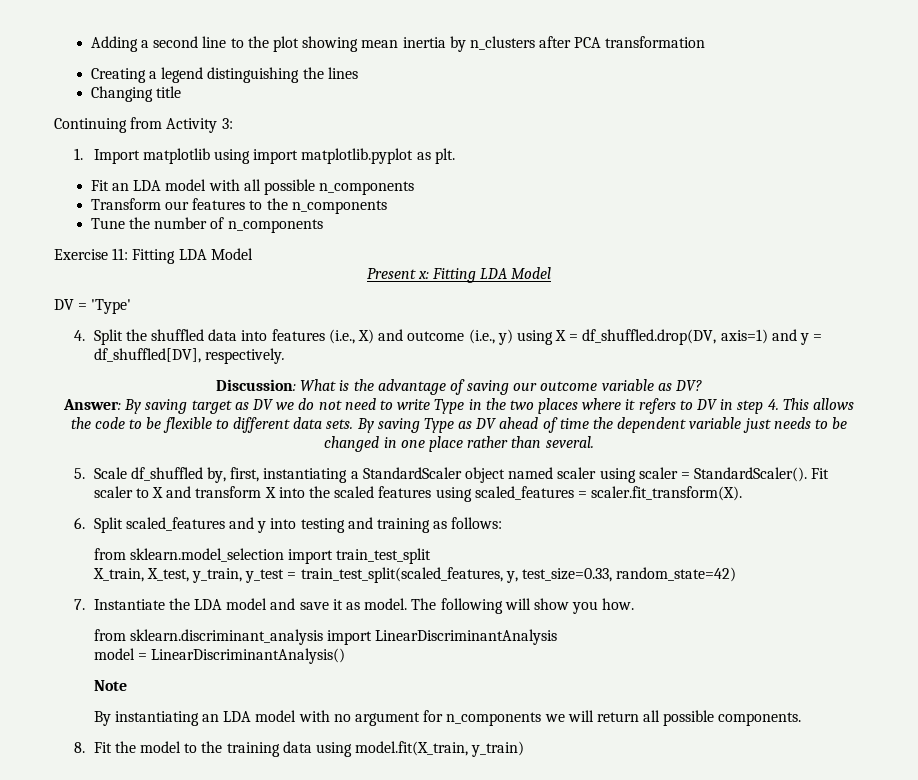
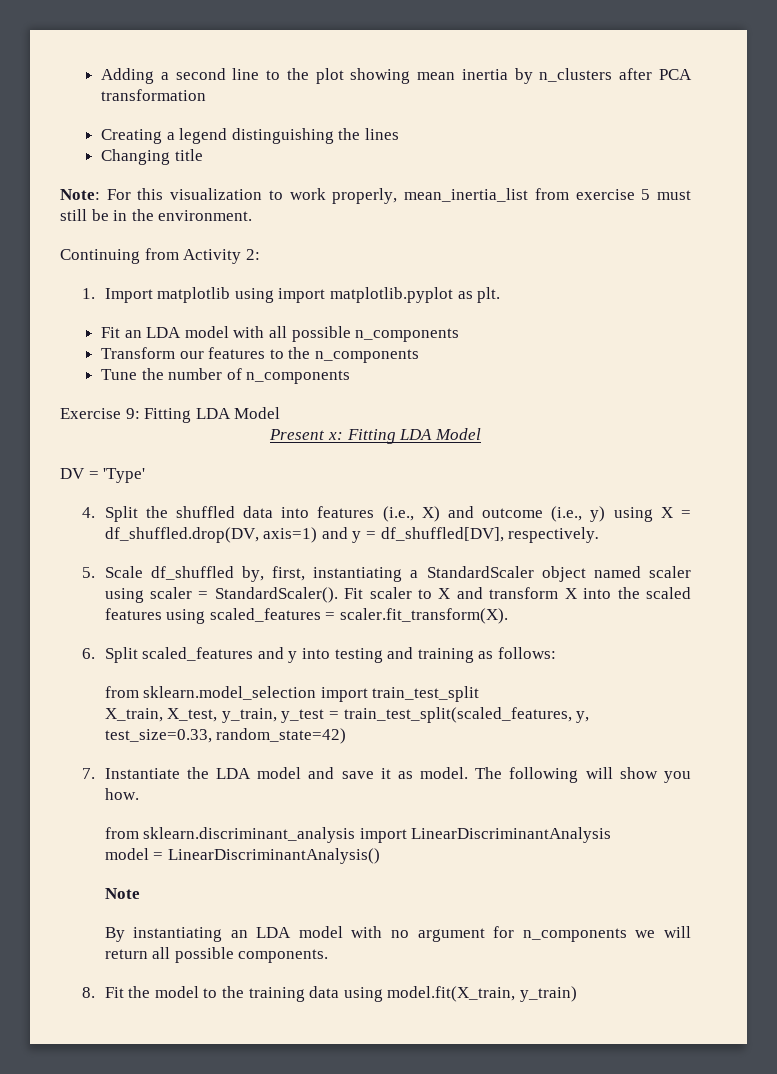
(182, 92) none -> [60,188,692,204] [60,209,253,221] // Note: For this visualization to work properly, mean_inertia_list from exercise 5 must still be in the environment.
[221,118,233,129] 3: -> [245,249,260,260] 2:
[112,248,129,260] 11: -> [125,408,140,419] 9:
[215,379,703,395] [63,398,854,414] [70,417,848,433] [324,436,594,452] // Discussion: What is the advantage of saving our outcome variable as DV? // Answer: By saving target as DV we do not need to write Type in the two places where it refers to DV in step 4. This allows the code to be flexible to different data sets. By saving Type as DV ahead of time the dependent variable just needs to be changed in one place rather than several. -> (600, 535) none

